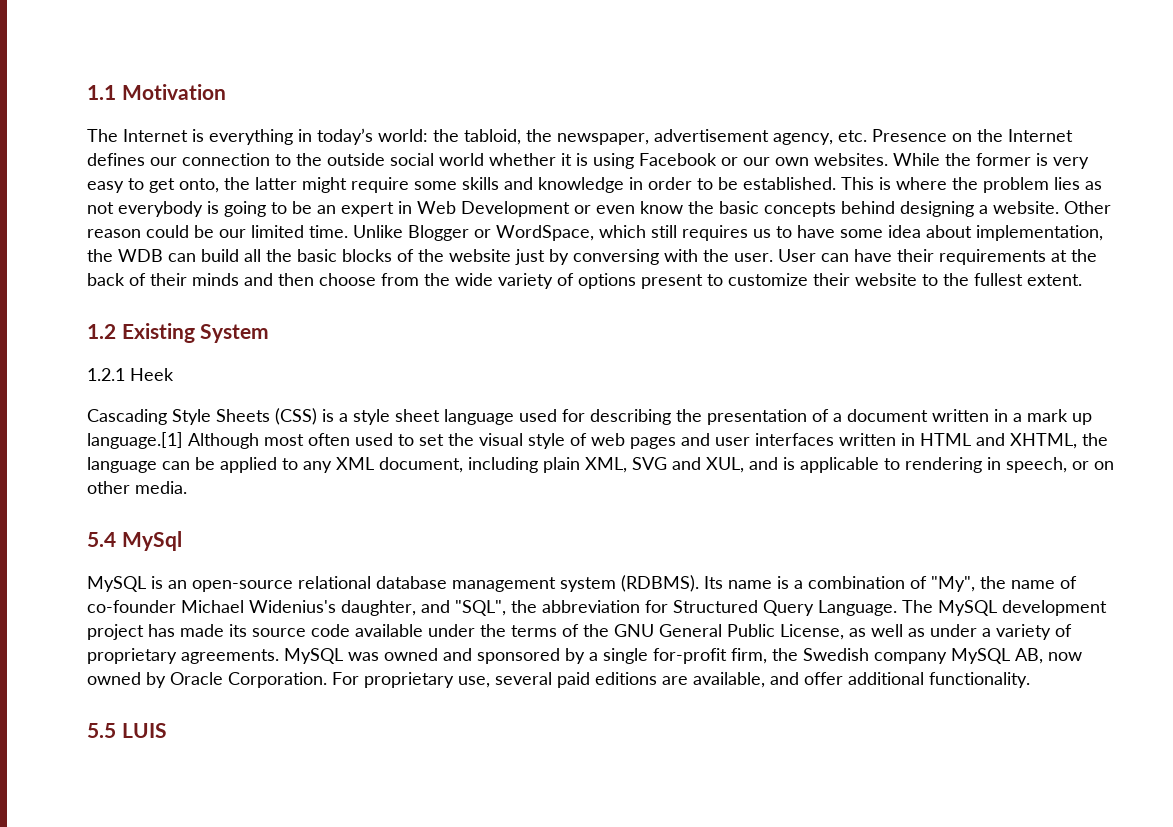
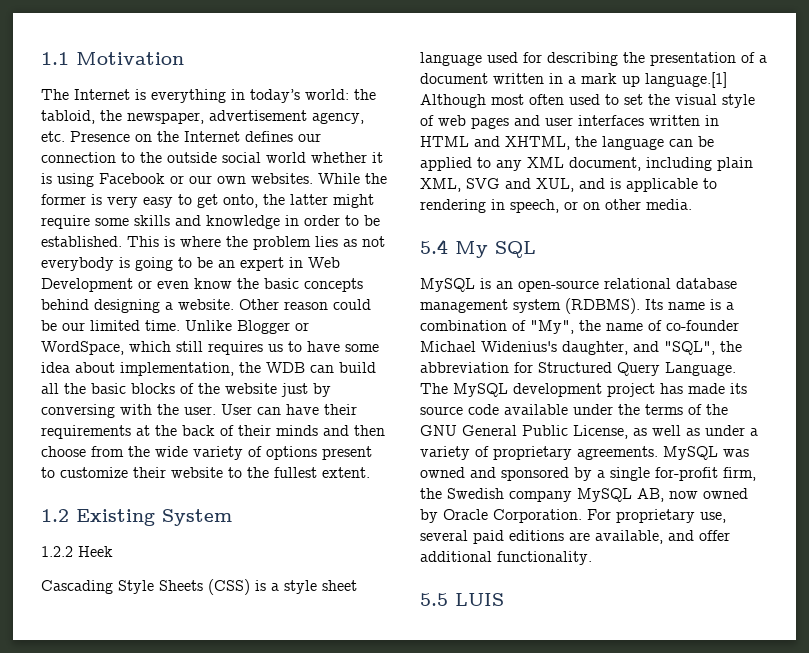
[87,368,125,381] 1.2.1 -> [41,546,73,557] 1.2.2
[121,531,182,551] MySql -> [455,241,536,258] My SQL

